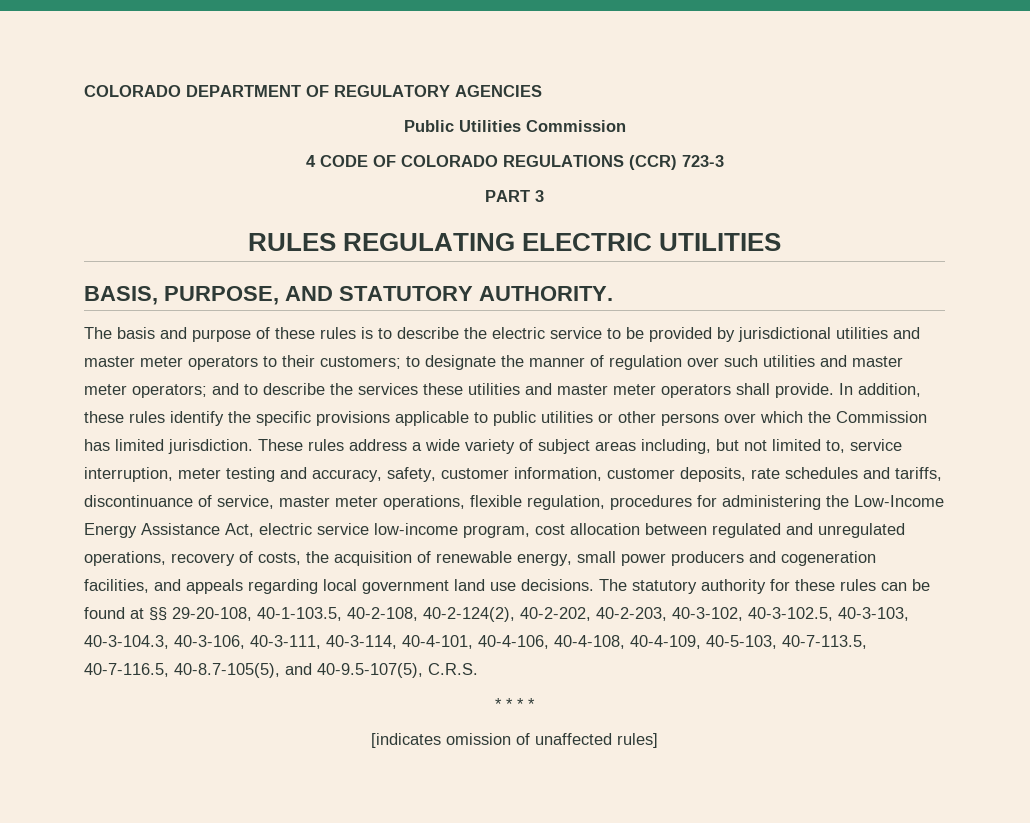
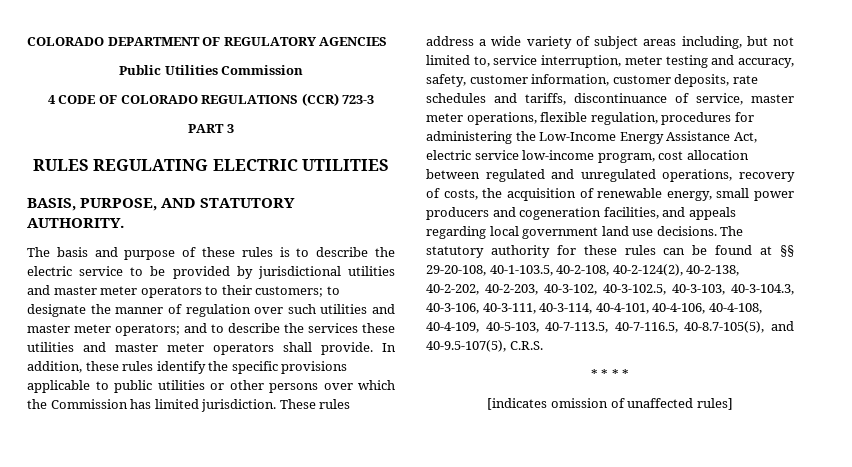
(515, 614) none -> [686,265,740,276] 40-2-138,

